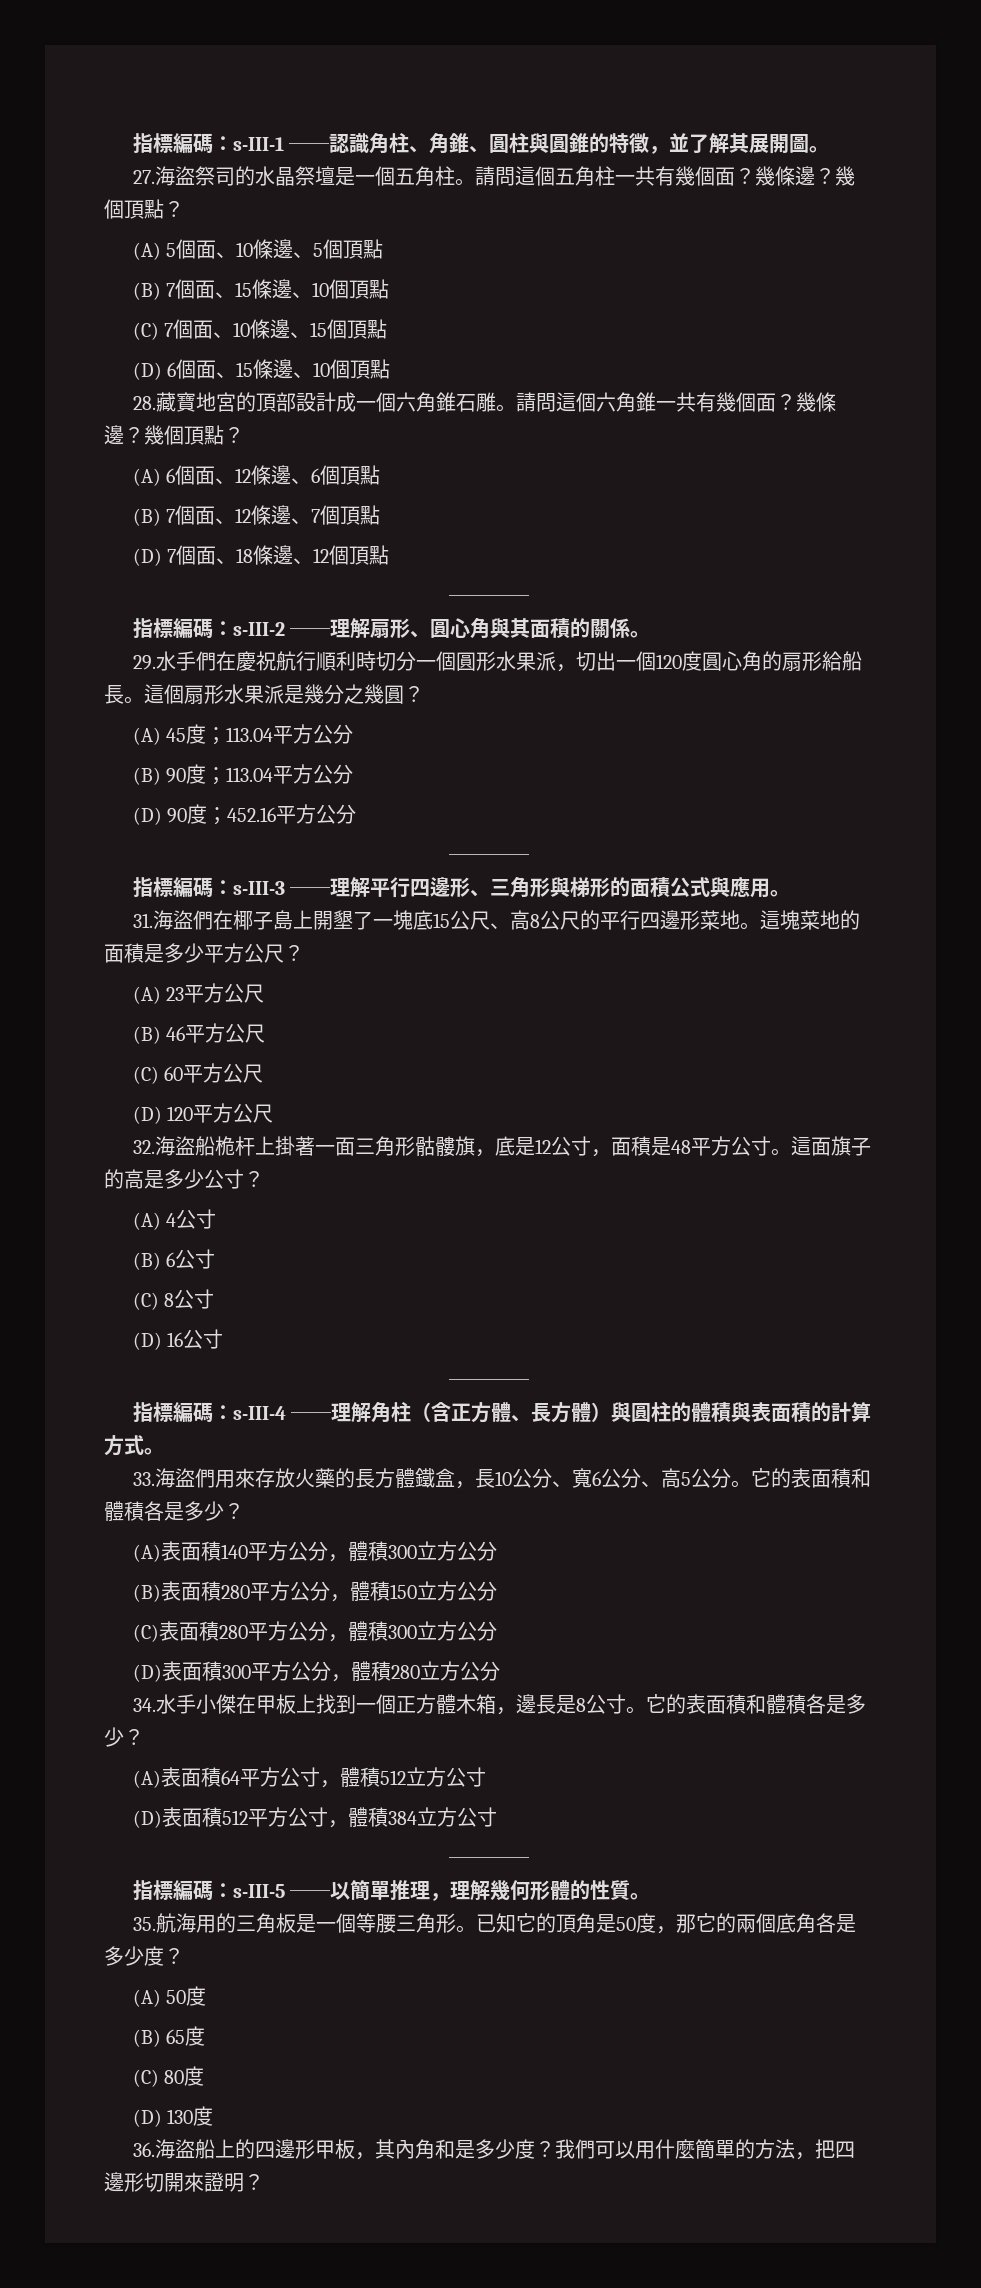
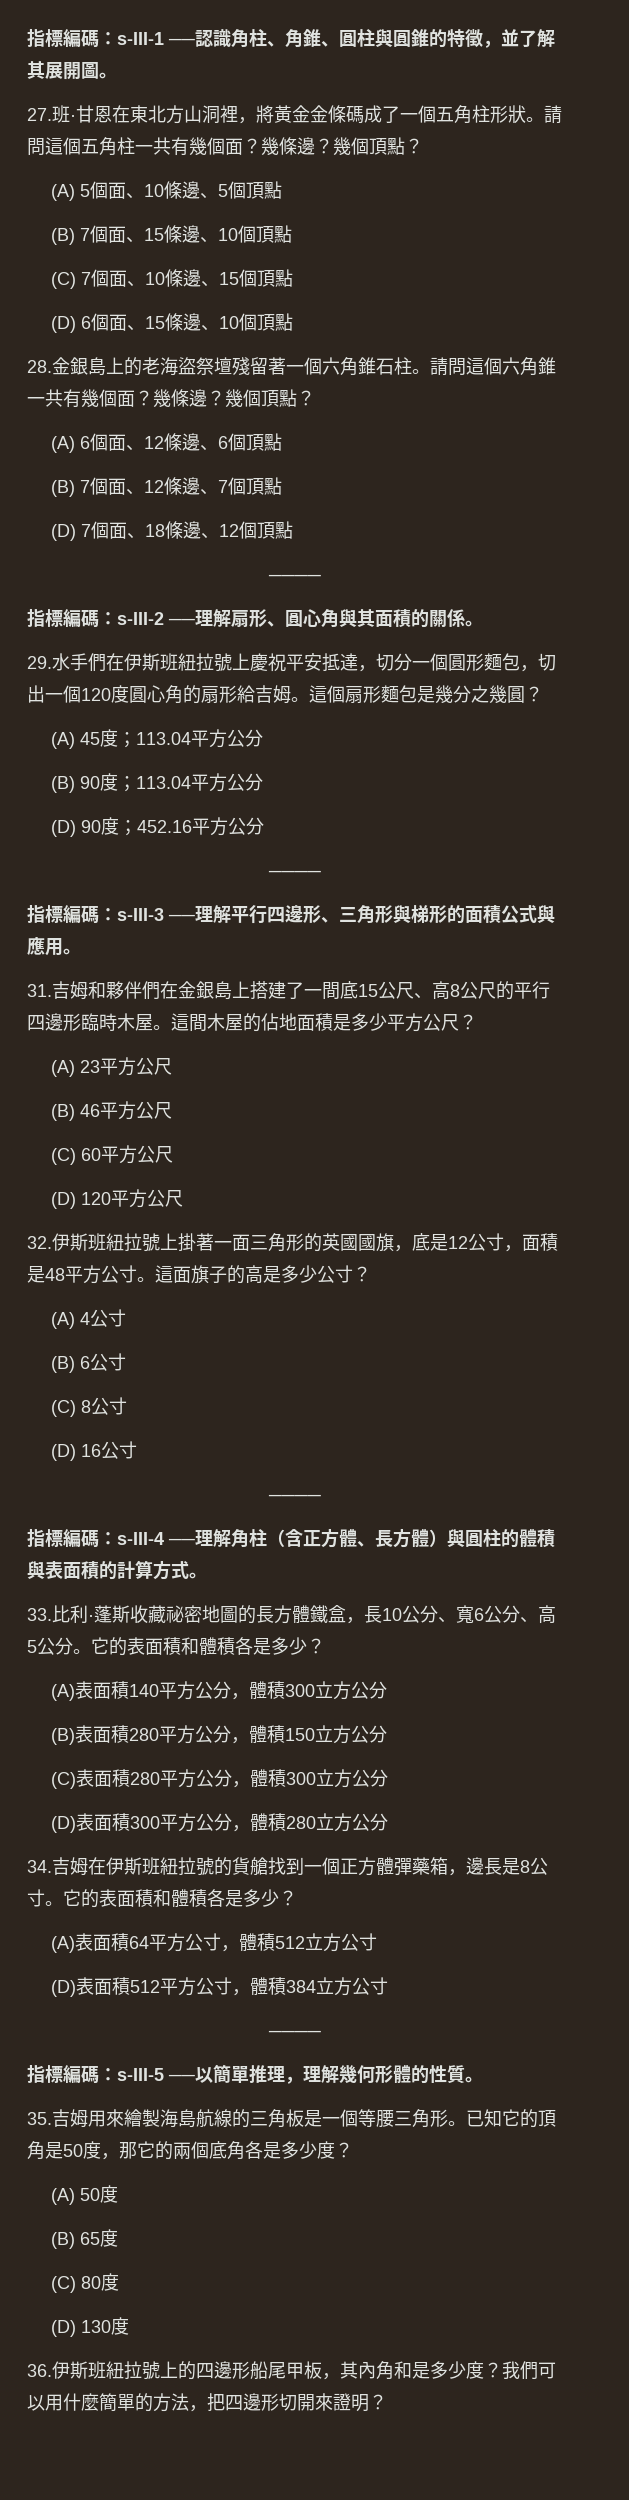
[154,166,355,186] 海盜祭司的水晶祭壇是 -> [52,105,400,124] 班·甘恩在東北方山洞裡，將黃金金條碼成了
(455, 176) none -> [490,105,526,124] 形狀
[155,392,356,412] 藏寶地宮的頂部設計成 -> [52,357,286,376] 金銀島上的老海盜祭壇殘留著
[475,392,496,412] 雕 -> [394,357,412,375] 柱
[235,651,376,671] 慶祝航行順利時 -> [124,653,376,672] 伊斯班紐拉號上慶祝平安抵達，
[495,651,556,671] 水果派 -> [484,653,520,671] 麵包
[841,651,862,671] [104,685,124,704] 船長 -> [255,685,291,704] 吉姆
[224,684,284,704] 水果派 -> [381,685,417,703] 麵包
[152,910,413,930] 海盜們在椰子島上開墾了一塊 -> [52,981,340,1000] 吉姆和夥伴們在金銀島上搭建了一間
[699,910,860,930] 菜地。這塊菜地的 -> [81,1013,297,1032] 臨時木屋。這間木屋的佔地
[154,1136,255,1156] 海盜船桅杆 -> [52,1233,160,1252] 伊斯班紐拉號
[414,1136,455,1157] 骷髏 -> [304,1233,376,1252] 的英國國
[154,1468,335,1488] 海盜們用來存放火藥 -> [52,1605,238,1624] 比利·蓬斯收藏祕密地圖
[155,1694,316,1714] 水手小傑在甲板上 -> [52,1857,268,1876] 吉姆在伊斯班紐拉號的貨艙
[455,1694,476,1714] 木 -> [394,1857,430,1876] 彈藥
[155,1913,216,1933] 航海用 -> [52,2109,232,2128] 吉姆用來繪製海島航線
[154,2139,215,2159] 海盜船 -> [52,2361,160,2380] 伊斯班紐拉號
(315, 2149) none -> [250,2361,286,2380] 船尾

